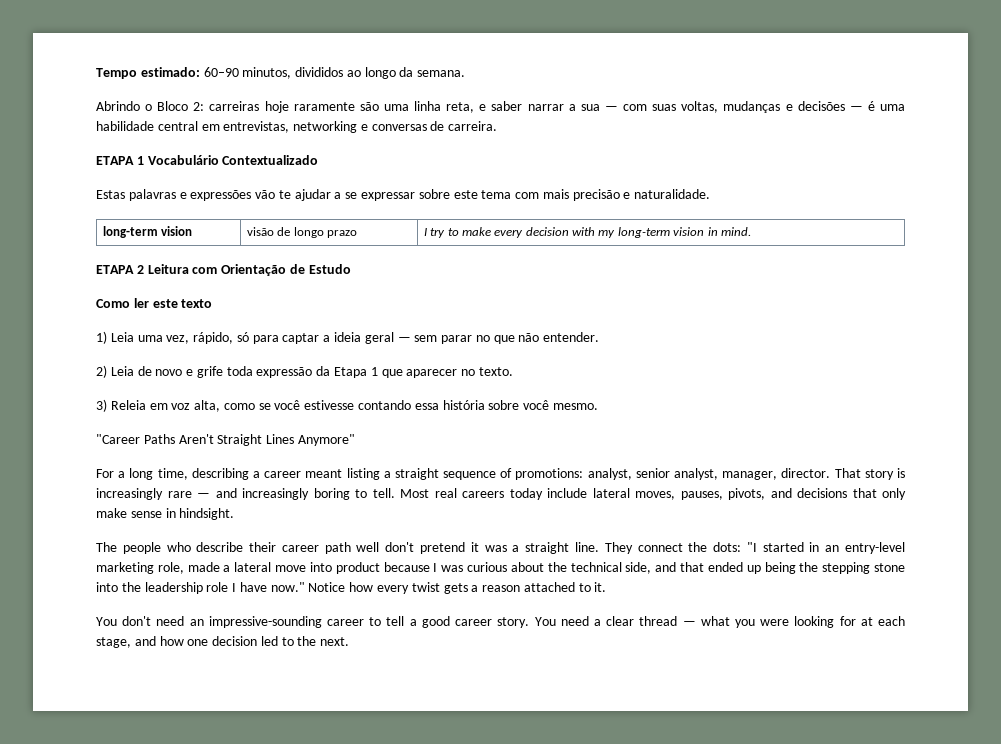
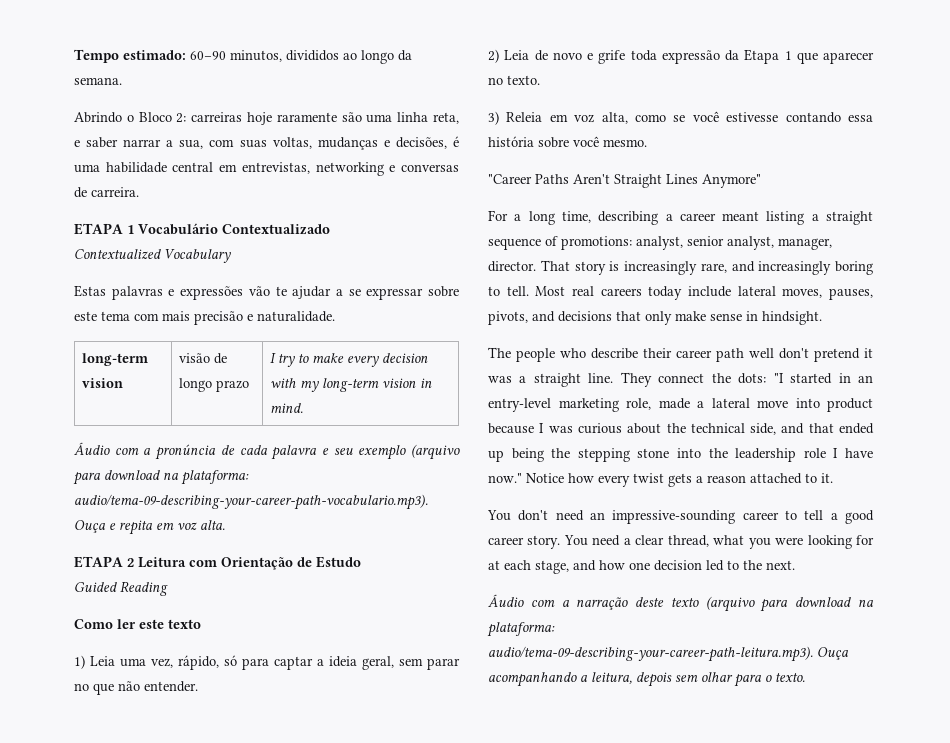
[580,104,618,111] sua — -> [179,140,204,149] sua,
[797,101,863,111] decisões — -> [395,137,447,149] decisões,
(319, 160) none -> [74,249,231,263] // Contextualized Vocabulary
(751, 231) none -> [74,442,460,460] [73,470,249,485] [74,494,428,510] [74,520,225,535] // Áudio com a pronúncia de cada palavra e seu exemplo (arquivo para download na plataforma: audio/tema-09-describing-your-career-path-vocabulario.mp3). Ouça e repita em voz alta.
(351, 269) none -> [74,581,168,596] // Guided Reading
[364,332,411,344] geral — -> [362,656,394,670] geral,
[167,491,210,498] rare — -> [700,263,727,273] rare,
[639,616,696,626] thread — -> [667,535,709,547] thread,
(350, 641) none -> [488,594,874,612] [487,622,555,637] [488,646,849,662] [488,672,805,687] // Áudio com a narração deste texto (arquivo para download na plataforma: audio/tema-09-describing-your-career-path-leitura.mp3). Ouça acompanhando a leitura, depois sem olhar para o texto.

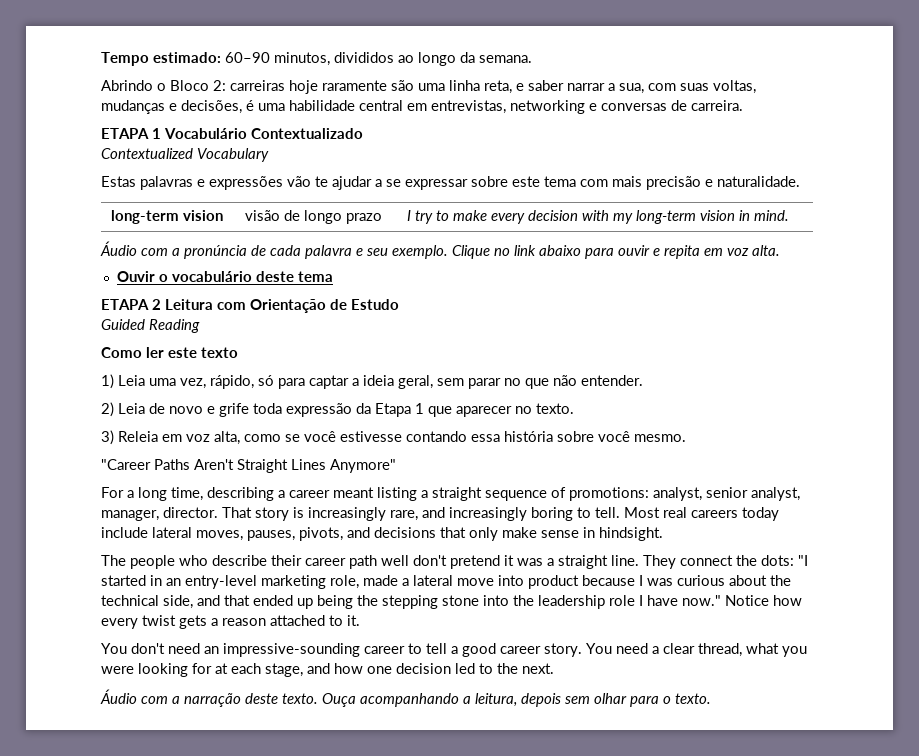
[358,444,460,460] [73,470,249,485] [74,494,428,510] [74,520,106,533] exemplo (arquivo para download na plataforma: audio/tema-09-describing-your-career-path-vocabulario.mp3). Ouça -> [392,245,650,259] exemplo. Clique no link abaixo para ouvir
(225, 525) none -> [116,271,333,282] // Ouvir o vocabulário deste tema
[670,596,874,612] [487,622,555,637] [488,646,813,662] texto (arquivo para download na plataforma: audio/tema-09-describing-your-career-path-leitura.mp3). -> [282,693,318,704] texto.

